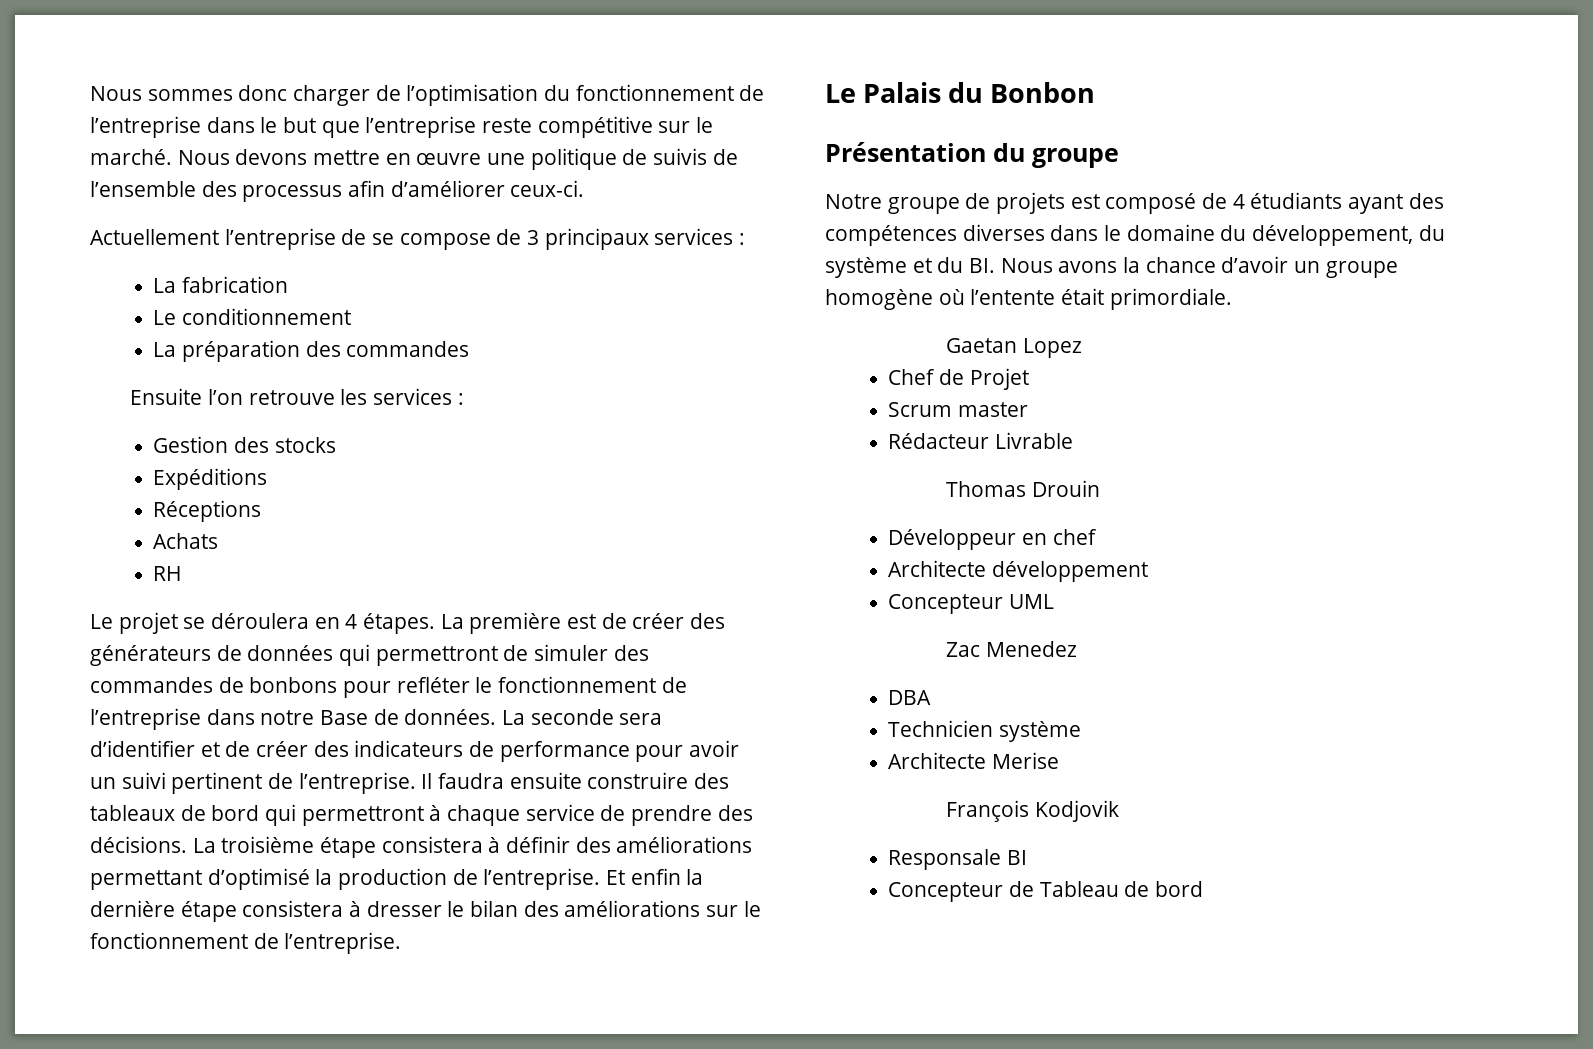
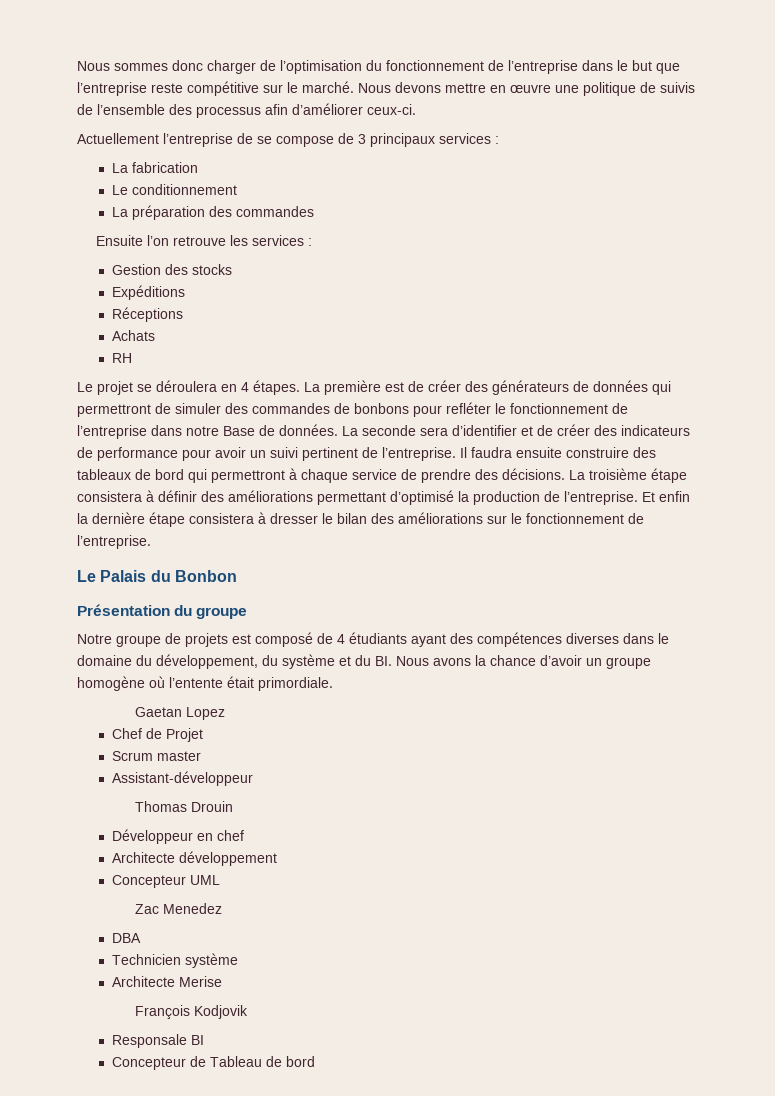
[888,432,1074,449] Rédacteur Livrable -> [111,771,253,786] Assistant-développeur

